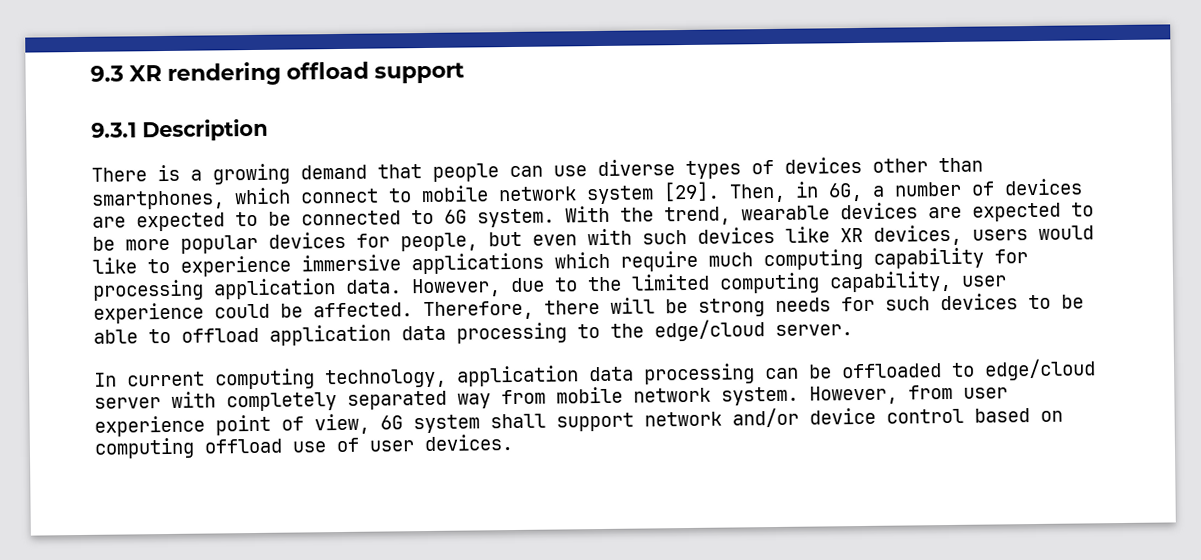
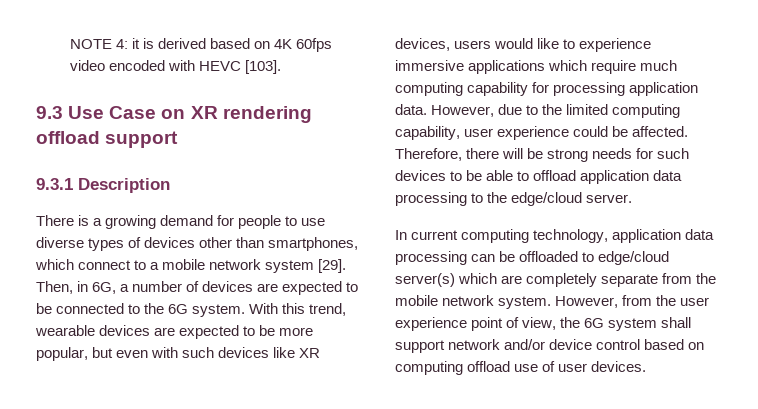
[90,65,124,82] 9.3 -> [69,38,333,52] [69,60,282,74] [36,106,186,119] NOTE 4: it is derived based on 4K 60fps video encoded with HEVC [103]. // 9.3 Use Case on
[377,163,543,182] that people can -> [217,215,298,229] for people to
(412, 195) none -> [150,262,160,270] a
(434, 217) none -> [144,303,165,314] the
[620,207,654,222] the -> [282,303,306,314] this
[180,231,478,254] popular devices for people, -> [36,347,88,361] popular,
[94,389,546,412] server with completely separated way from -> [395,273,717,287] server(s) which are completely separate from the
(953, 392) none -> [656,295,677,306] the
(370, 424) none -> [560,317,581,328] the

